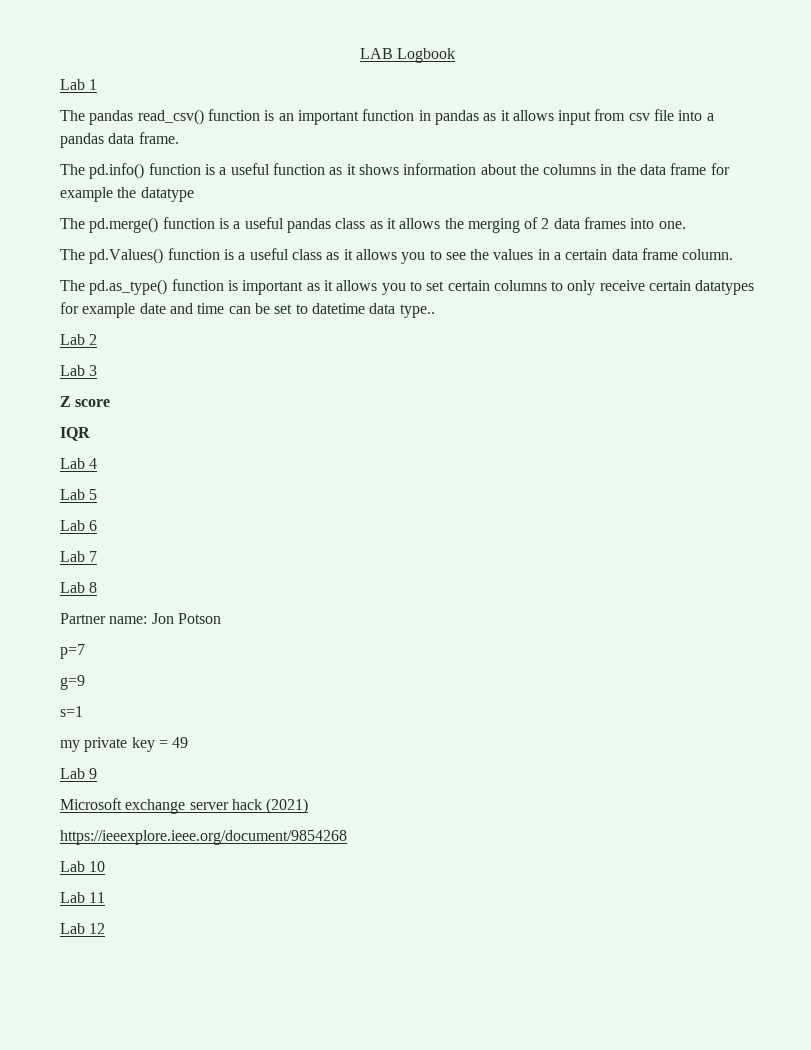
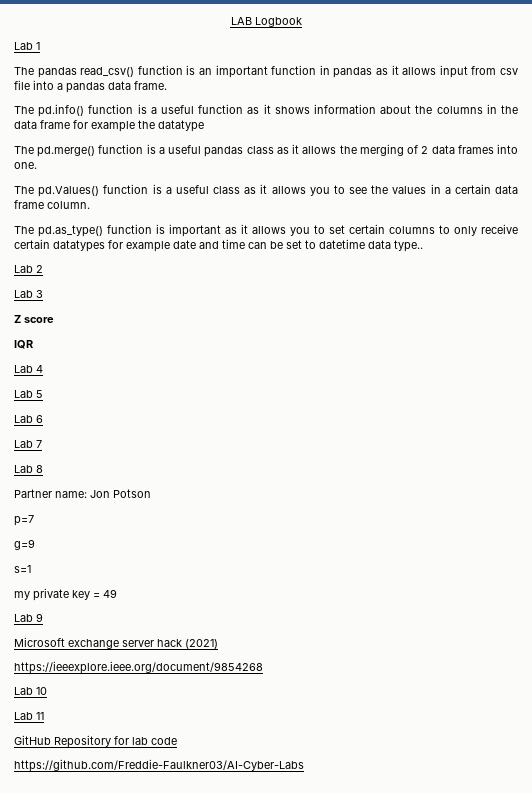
[60,923,106,934] Lab 12 -> [14,735,177,748] [14,759,304,772] GitHub Repository for lab code // https://github.com/Freddie-Faulkner03/AI-Cyber-Labs

